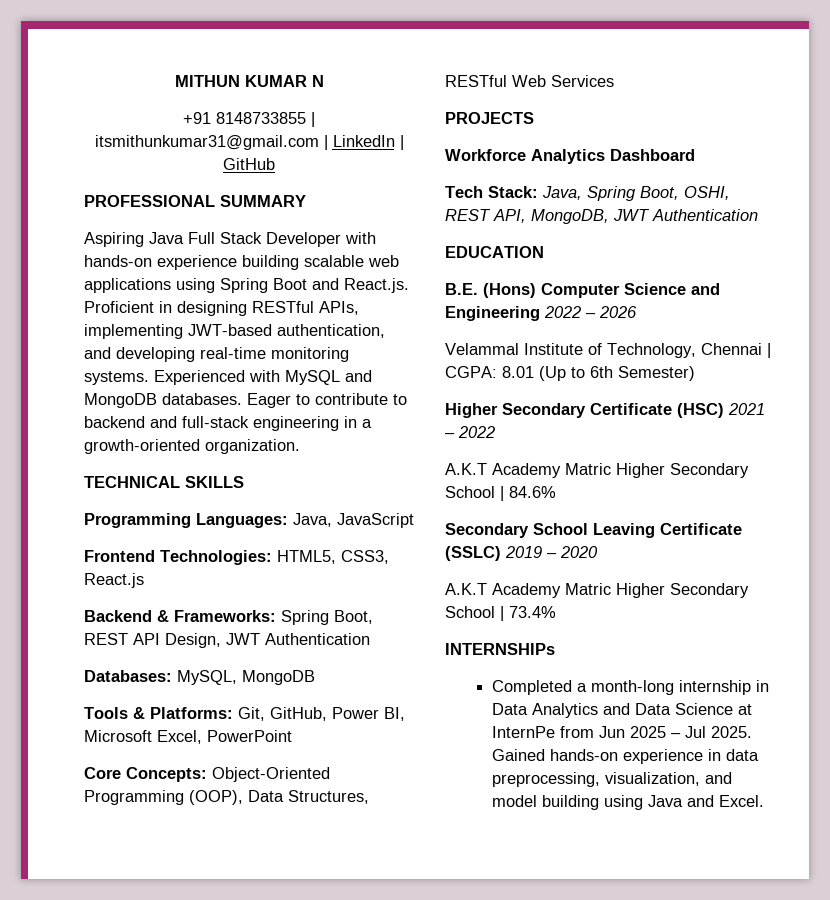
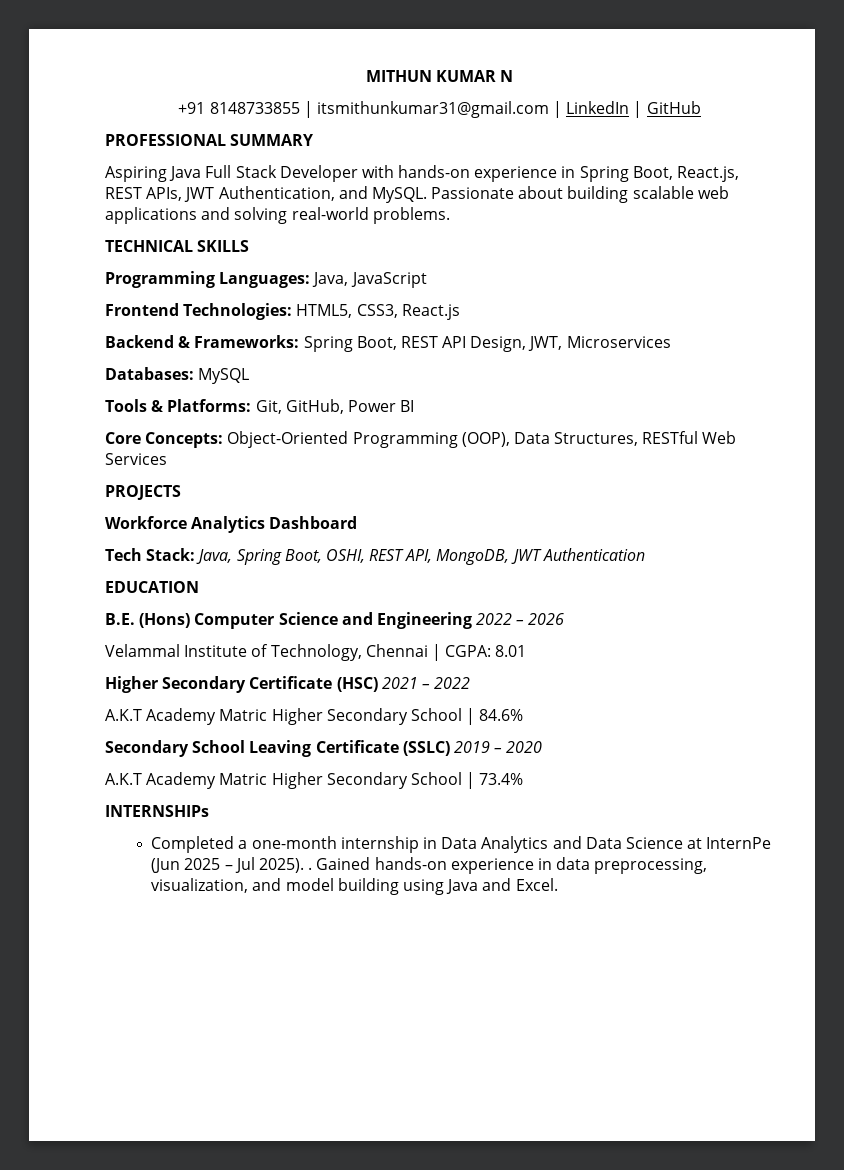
[242,255,399,270] [84,278,409,293] [84,301,359,316] [84,324,385,339] [84,347,349,362] [84,370,372,385] [84,393,407,408] [84,416,372,431] [84,439,300,454] building scalable web applications using Spring Boot and React.js. Proficient in designing RESTful APIs, implementing JWT-based authentication, and developing real-time monitoring systems. Experienced with MySQL and MongoDB databases. Eager to contribute to backend and full-stack engineering in a growth-oriented organization. -> [561,166,740,182] [105,186,729,203] [105,207,450,224] in Spring Boot, React.js, REST APIs, JWT Authentication, and MySQL. Passionate about building scalable web applications and solving real-world problems.
[226,633,370,645] JWT Authentication -> [528,336,671,351] JWT, Microservices
[177,670,315,685] MySQL, MongoDB -> [198,368,250,384] MySQL
[384,707,405,721] [84,730,292,744] BI, Microsoft Excel, PowerPoint -> [400,400,415,412] BI
[539,366,695,381] (Up to 6th Semester) -> (527, 651) none
[590,680,674,695] month-long -> [251,836,337,849] one-month
[559,726,625,738] from Jun -> [151,858,181,873] (Jun
[710,726,752,738] 2025. -> [259,858,313,873] 2025). .

